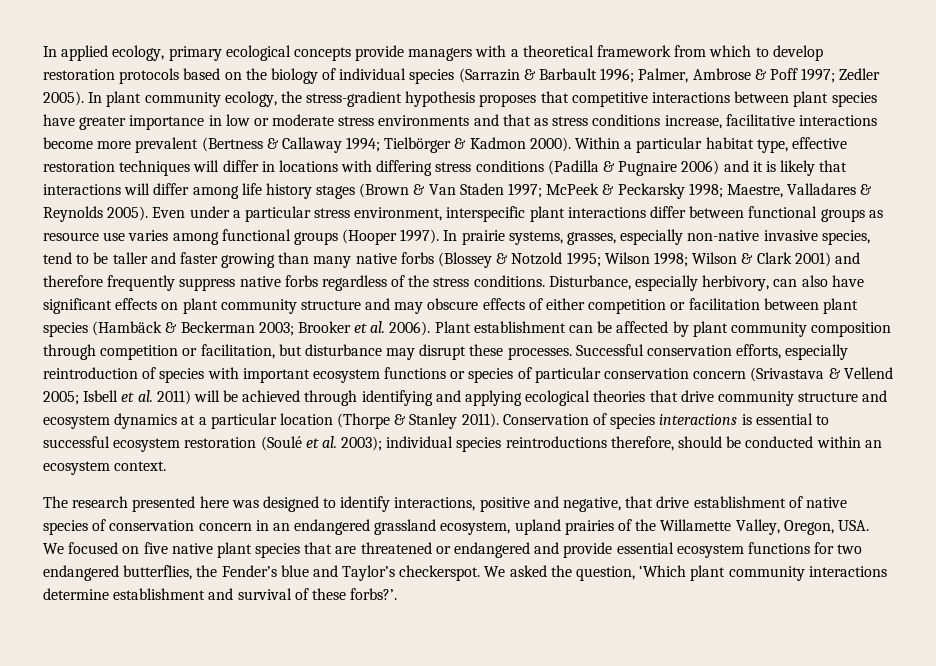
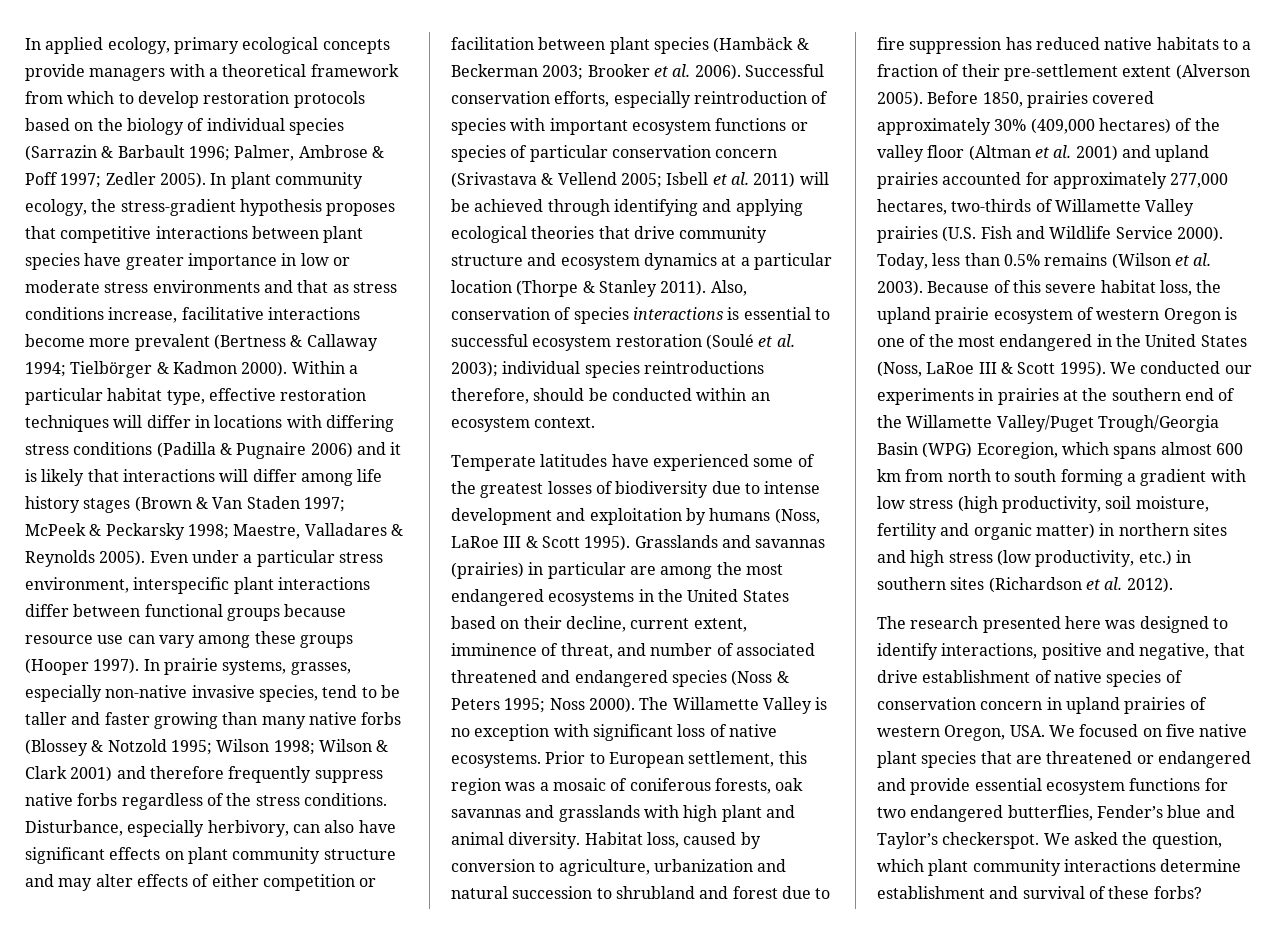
[868,210,883,218] as -> [284,604,347,617] because
[128,229,291,245] varies among functional -> [127,631,296,648] can vary among these
[427,298,479,310] obscure -> [95,874,133,887] alter
[434,321,892,337] [43,344,572,360] Plant establishment can be affected by plant community composition through competition or facilitation, but disturbance may disrupt these processes. -> (741, 72) none
[502,414,589,425] Conservation -> [710,280,747,296] [451,307,550,320] Also, conservation
(167, 466) none -> [451,454,815,471] [451,481,821,498] [451,508,820,525] [451,535,826,551] [451,562,783,579] [451,589,789,606] [451,616,747,632] [451,643,815,659] [451,670,789,687] [451,697,828,714] [451,724,777,741] [451,751,807,768] [451,778,804,795] [451,805,795,822] [451,832,761,849] [451,859,787,876] [451,886,831,899] [877,37,1252,54] [877,64,1250,81] [877,91,1155,108] [877,118,1220,135] [877,145,1210,162] [877,172,1229,189] [877,199,1195,216] [877,226,1223,243] [877,253,1212,270] [877,280,1222,296] [877,307,1237,324] [877,334,1247,351] [877,361,1252,377] [877,388,1236,405] [877,415,1219,432] [877,442,1243,459] [877,469,1246,486] [877,496,1209,513] [877,523,1227,540] [877,550,1191,567] [877,577,1173,593] // Temperate latitudes have experienced some of the greatest losses of biodiversity due to intense development and exploitation by humans (Noss, LaRoe III & Scott 1995). Grasslands and savannas (prairies) in particular are among the most endangered ecosystems in the United States based on their decline, current extent, imminence of threat, and number of associated threatened and endangered species (Noss & Peters 1995; Noss 2000). The Willamette Valley is no exception with significant loss of native ecosystems. Prior to European settlement, this region was a mosaic of coniferous forests, oak savannas and grasslands with high plant and animal diversity. Habitat loss, caused by conversion to agriculture, urbanization and natural succession to shrubland and forest due to fire suppression has reduced native habitats to a fraction of their pre-settlement extent (Alverson 2005). Before 1850, prairies covered approximately 30% (409,000 hectares) of the valley floor (Altman et al. 2001) and upland prairies accounted for approximately 277,000 hectares, two-thirds of Willamette Valley prairies (U.S. Fish and Wildlife Service 2000). Today, less than 0.5% remains (Wilson et al. 2003). Because of this severe habitat loss, the upland prairie ecosystem of western Oregon is one of the most endangered in the United States (Noss, LaRoe III & Scott 1995). We conducted our experiments in prairies at the southern end of the Willamette Valley/Puget Trough/Georgia Basin (WPG) Ecoregion, which spans almost 600 km from north to south forming a gradient with low stress (high productivity, soil moisture, fertility and organic matter) in northern sites and high stress (low productivity, etc.) in southern sites (Richardson et al. 2012).
[272,519,780,535] an endangered grassland ecosystem, upland prairies of the Willamette Valley, -> [1065,697,1207,714] [877,726,940,737] upland prairies of western
[196,565,218,577] the -> (1093, 813) none
[639,565,687,577] ‘Which -> [877,859,924,872] which
[350,588,398,600] forbs?’. -> [1153,886,1202,899] forbs?

